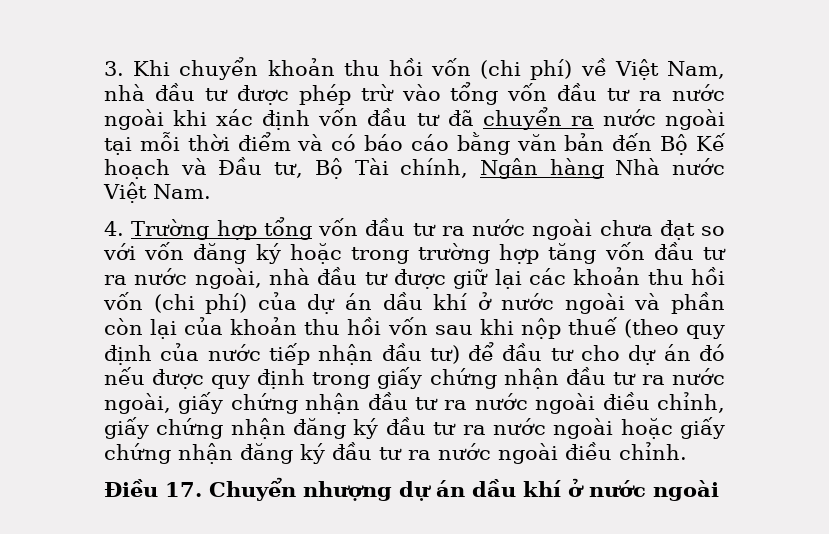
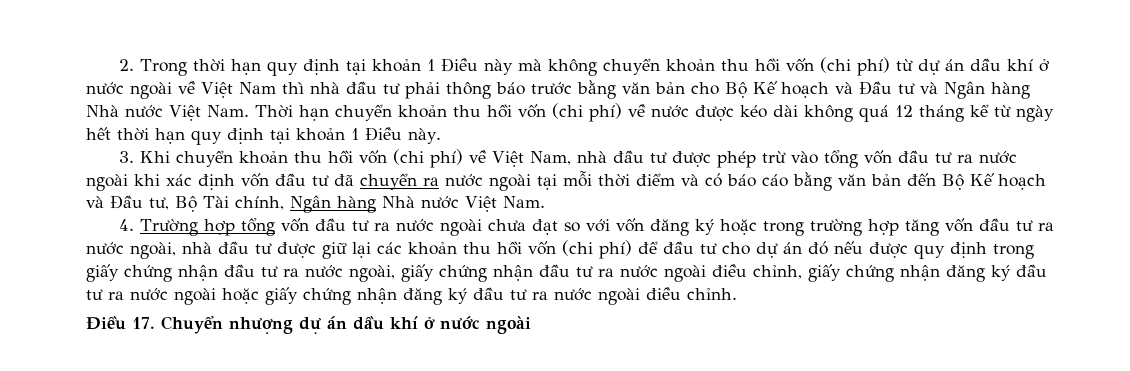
(104, 68) none -> [119,57,1051,76] [86,80,1030,99] [86,103,1054,122] [86,127,441,145] 2. Trong thời hạn quy định tại khoản 1 Điều này mà không chuyển khoản thu hồi vốn (chi phí) từ dự án dầu khí ở nước ngoài về Việt Nam thì nhà đầu tư phải thông báo trước bằng văn bản cho Bộ Kế hoạch và Đầu tư và Ngân hàng Nhà nước Việt Nam. Thời hạn chuyển khoản thu hồi vốn (chi phí) về nước được kéo dài không quá 12 tháng kể từ ngày hết thời hạn quy định tại khoản 1 Điều này. //
[257,292,725,314] [104,317,725,339] [104,343,460,365] của dự án dầu khí ở nước ngoài và phần còn lại của khoản thu hồi vốn sau khi nộp thuế (theo quy định của nước tiếp nhận đầu tư) -> (632, 249) none

